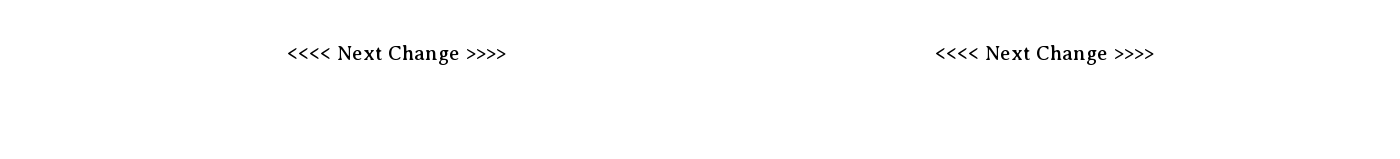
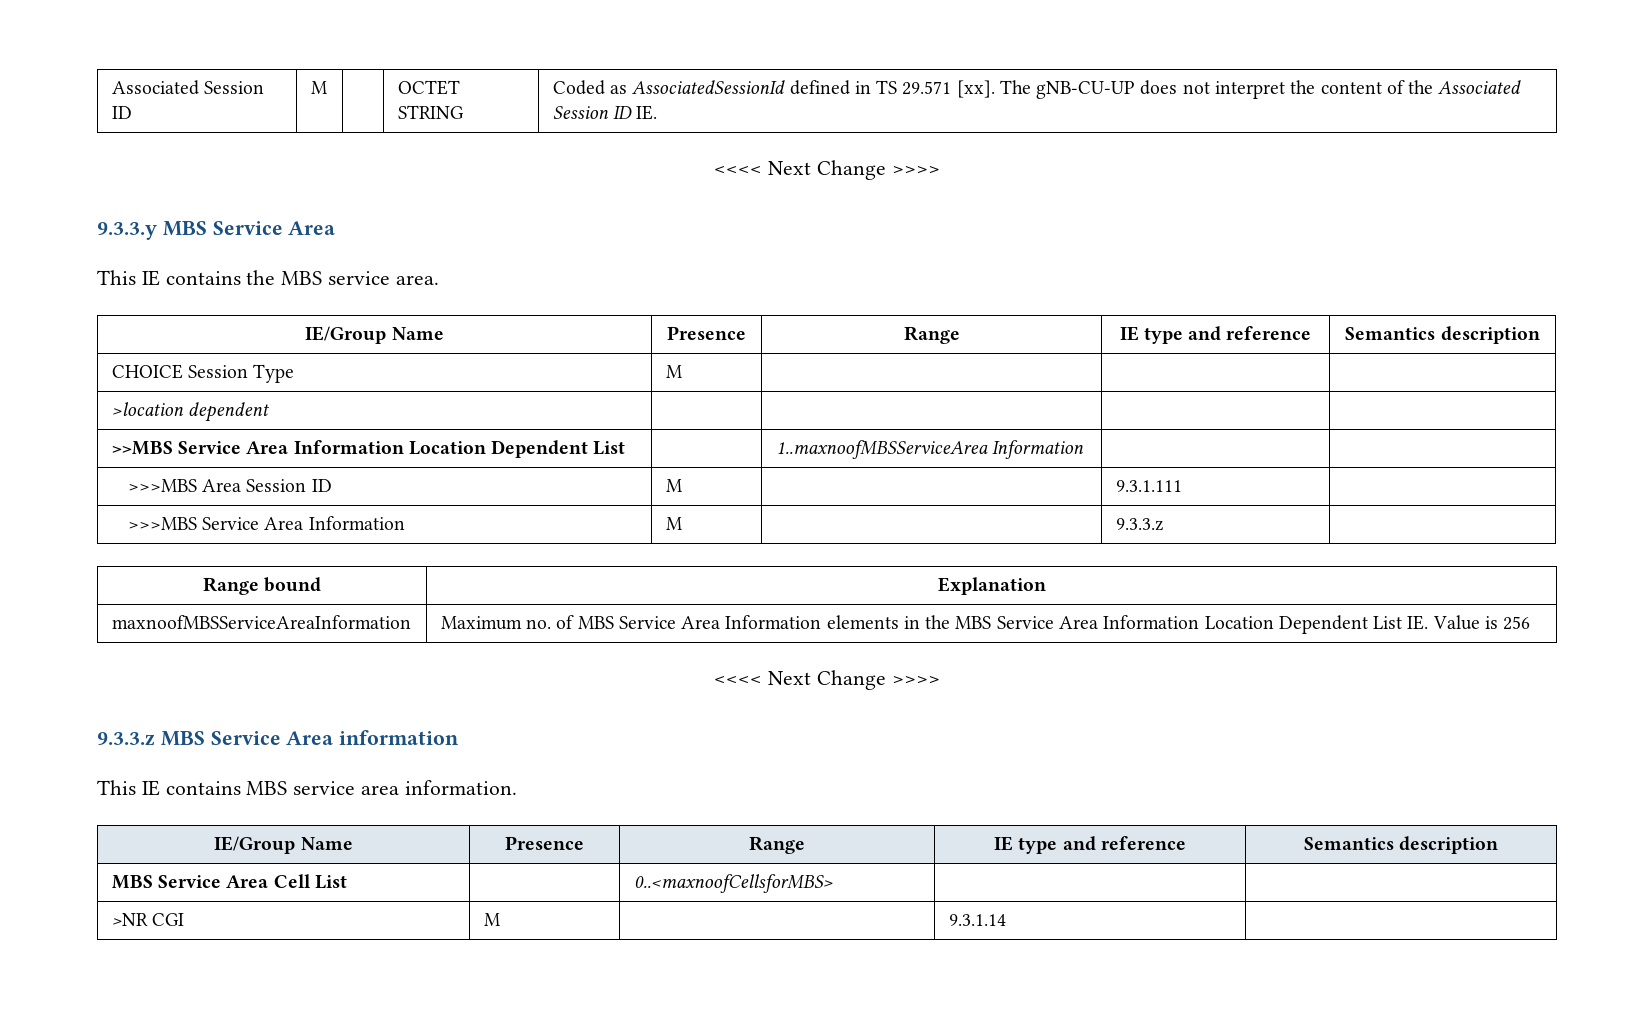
[287,45,506,65] [935,45,1154,65] <<<< Next Change >>>> // <<<< Next Change >>>> -> [111,80,265,95] [111,106,132,119] [310,81,327,94] [397,80,460,95] [397,105,463,119] [552,80,1522,99] [552,105,658,120] [714,160,940,180] [97,221,336,240] [97,270,439,286] [305,326,444,344] [667,326,746,340] [903,326,960,344] [1119,326,1312,344] [1345,326,1540,344] [111,364,295,383] [665,365,682,378] [111,402,271,422] [111,440,626,458] [775,440,1085,459] [127,479,332,492] [665,479,682,492] [1115,480,1182,492] [127,516,405,530] [665,517,682,530] [1115,518,1163,531] [202,577,322,595] [937,577,1046,595] [111,615,411,629] [440,615,1531,634] [714,670,940,690] [97,730,460,746] [97,780,517,796] [214,836,353,854] [505,836,584,850] [749,836,805,854] [994,836,1186,854] [1303,836,1499,854] [111,874,347,889] [633,874,833,893] [111,913,185,926] [483,913,500,926] [948,914,1006,926] Associated Session ID | M | | OCTET STRING | Coded as AssociatedSessionId defined in TS 29.571 [xx]. The gNB-CU-UP does not interpret the content of the Associated Session ID IE. // <<<< Next Change >>>> // 9.3.3.y MBS Service Area // This IE contains the MBS service area. // IE/Group Name | Presence | Range | IE type and reference | Semantics description // CHOICE Session Type | M | | | // >location dependent | | | | // >>MBS Service Area Information Location Dependent List | | 1..maxnoofMBSServiceArea Information | | // >>>MBS Area Session ID | M | | 9.3.1.111 | // >>>MBS Service Area Information | M | | 9.3.3.z | // Range bound | Explanation // maxnoofMBSServiceAreaInformation | Maximum no. of MBS Service Area Information elements in the MBS Service Area Information Location Dependent List IE. Value is 256 // <<<< Next Change >>>> // 9.3.3.z MBS Service Area information // This IE contains MBS service area information. // IE/Group Name | Presence | Range | IE type and reference | Semantics description // MBS Service Area Cell List | | 0..<maxnoofCellsforMBS> | | // >NR CGI | M | | 9.3.1.14 |

